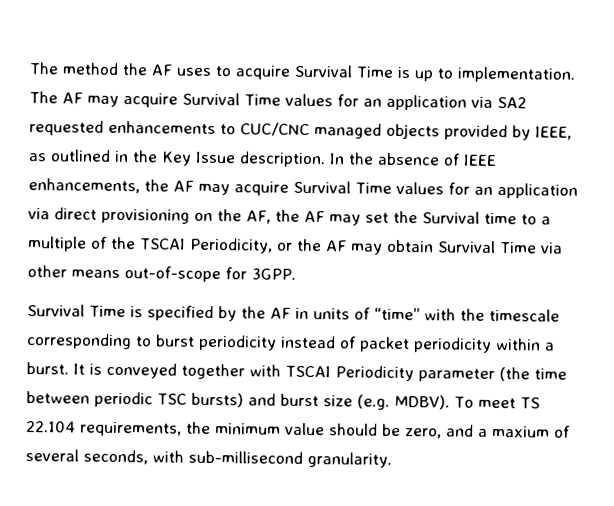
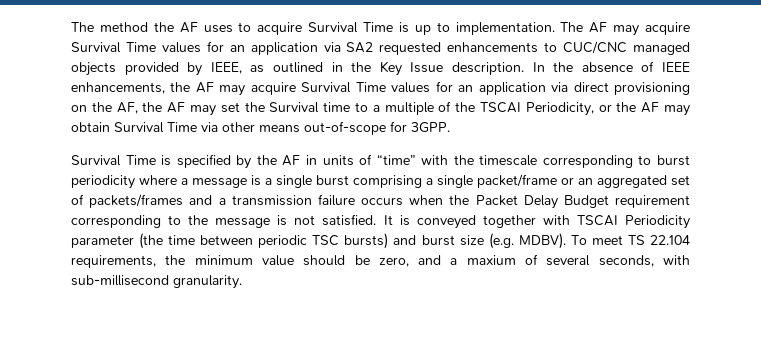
[280,335,555,353] [26,362,69,375] instead of packet periodicity within a burst. -> [139,174,690,188] [71,194,690,209] [71,214,377,228] where a message is a single burst comprising a single packet/frame or an aggregated set of packets/frames and a transmission failure occurs when the Packet Delay Budget requirement corresponding to the message is not satisfied.

